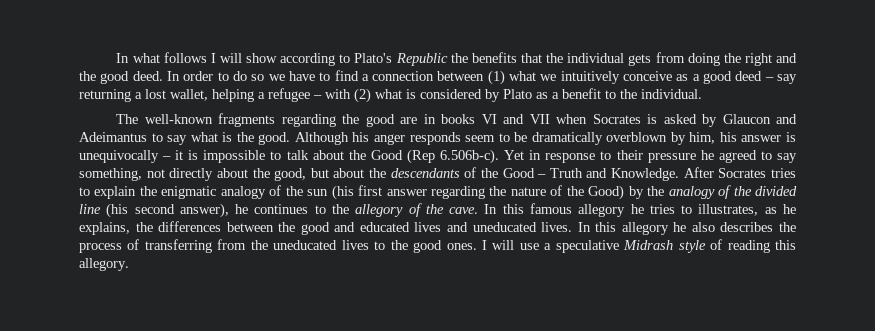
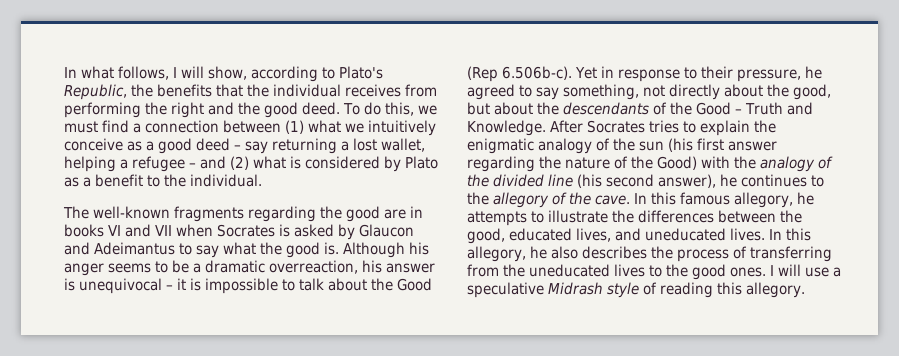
[163,52,278,63] follows I will show -> [118,66,247,80] follows, I will show,
[395,53,448,66] Republic -> [64,84,127,100] Republic,
[628,52,720,66] gets from doing -> [345,84,437,97] [64,102,141,118] receives from performing
[166,71,331,81] In order to do so we have to -> [343,102,437,116] [64,121,98,133] To do this, we must
[325,89,351,99] with -> [200,156,226,169] and
[222,132,716,145] is the good. Although his anger responds seem to be dramatically overblown by him, -> [260,242,429,258] [64,260,358,276] the good is. Although his anger seems to be a dramatic overreaction,
[79,150,159,163] unequivocally -> [79,278,162,294] unequivocal
[647,153,696,163] pressure -> [736,69,801,82] pressure,
[628,186,644,199] by -> [701,156,730,168] with
[578,204,797,217] [79,221,442,235] allegory he tries to illustrates, as he explains, the differences between the good and educated lives -> [734,192,814,208] [467,210,802,226] [467,228,611,244] allegory, he attempts to illustrate the differences between the good, educated lives,
[621,222,669,235] allegory -> [467,246,526,262] allegory,

